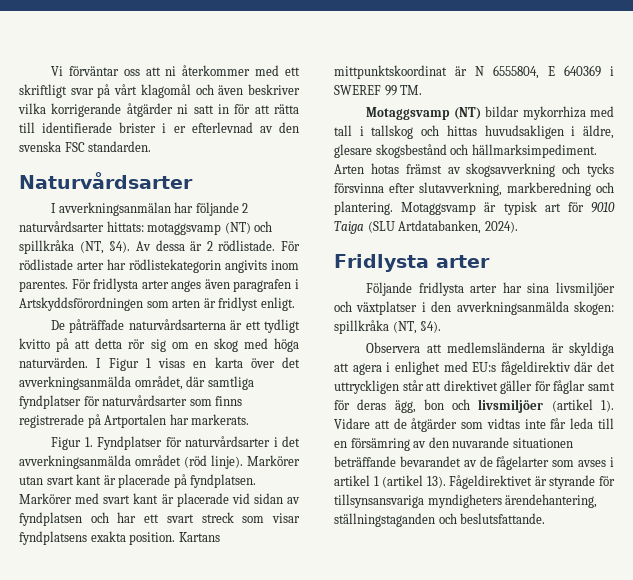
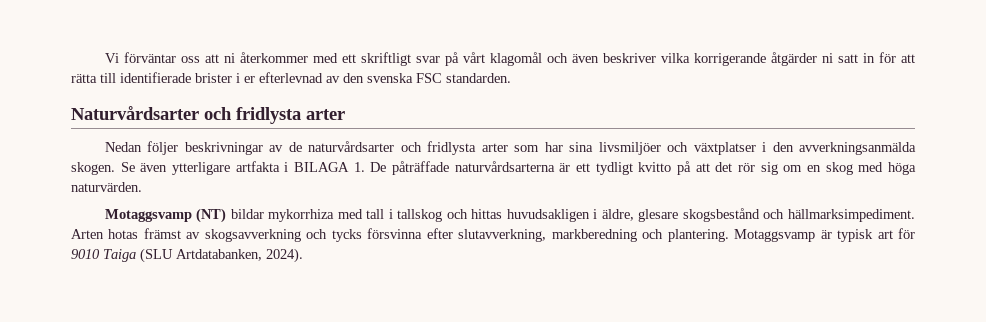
[51,202,249,216] [19,221,273,235] [19,240,300,254] [19,259,299,273] [19,278,299,292] [19,297,295,311] // I avverkningsanmälan har följande 2 naturvårdsarter hittats: motaggsvamp (NT) och spillkråka (NT, §4). Av dessa är 2 rödlistade. För rödlistade arter har rödlistekategorin angivits inom parentes. För fridlysta arter anges även paragrafen i Artskyddsförordningen som arten är fridlyst enligt. // -> [204,107,345,124] [104,141,917,155] [71,161,365,175] och fridlysta arter // Nedan följer beskrivningar av de naturvårdsarter och fridlysta arter som har sina livsmiljöer och växtplatser i den avverkningsanmälda skogen. Se även ytterligare artfakta i BILAGA 1.
[95,338,123,349] detta -> [715,162,733,172] det
[96,357,300,371] [19,376,254,390] [19,395,243,409] [19,414,250,428] [51,436,300,450] [19,455,300,469] [19,474,257,488] [19,493,300,507] [19,512,301,526] [19,531,220,545] [334,65,614,79] [334,85,423,96] I Figur 1 visas en karta över det avverkningsanmälda området, där samtliga fyndplatser för naturvårdsarter som finns registrerade på Artportalen har markerats. // Figur 1. Fyndplatser för naturvårdsarter i det avverkningsanmälda området (röd linje). Markörer utan svart kant är placerade på fyndplatsen. Markörer med svart kant är placerade vid sidan av fyndplatsen och har ett svart streck som visar fyndplatsens exakta position. Kartans mittpunktskoordinat är N 6555804, E 640369 i SWEREF 99 TM. -> (142, 187) none
[334,254,490,272] [366,282,615,296] [334,301,614,315] [334,320,442,334] [366,342,614,356] [334,361,615,375] [334,380,615,394] [334,399,614,413] [334,418,614,432] [334,437,573,451] [334,456,614,470] [334,475,615,489] [334,494,598,508] [334,513,546,527] // Fridlysta arter // Följande fridlysta arter har sina livsmiljöer och växtplatser i den avverkningsanmälda skogen: spillkråka (NT, §4). // Observera att medlemsländerna är skyldiga att agera i enlighet med EU:s fågeldirektiv där det uttryckligen står att direktivet gäller för fåglar samt för deras ägg, bon och livsmiljöer (artikel 1). Vidare att de åtgärder som vidtas inte får leda till en försämring av den nuvarande situationen beträffande bevarandet av de fågelarter som avses i artikel 1 (artikel 13). Fågeldirektivet är styrande för tillsynsansvariga myndigheters ärendehantering, ställningstaganden och beslutsfattande. -> (303, 255) none

